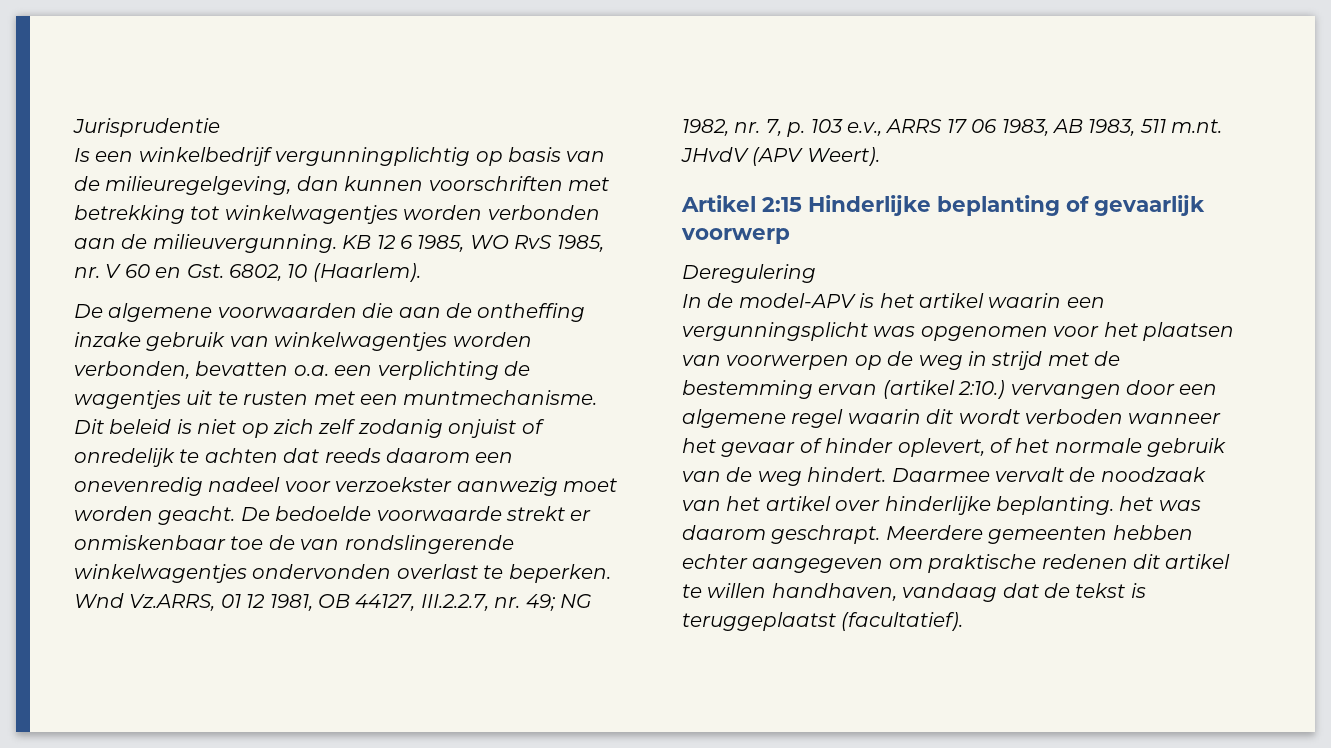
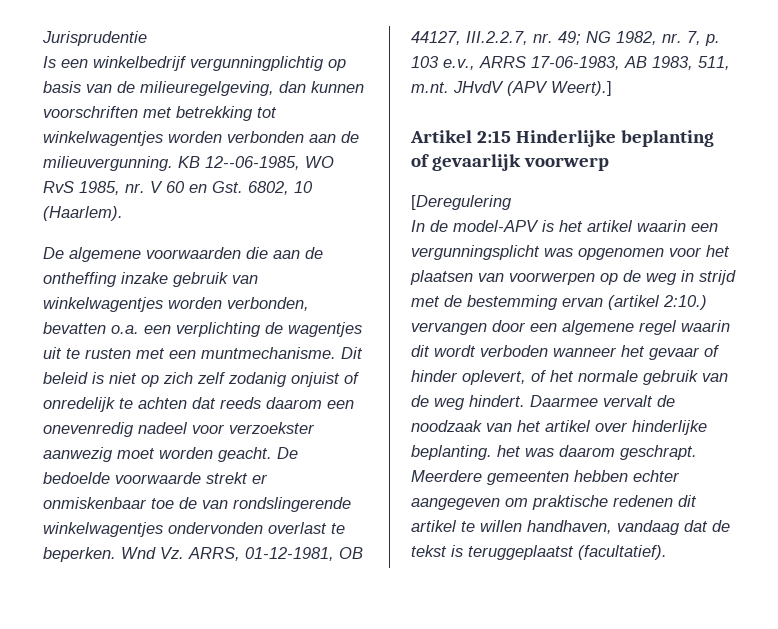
[376,235,465,252] 12 6 1985, -> [205,156,300,170] 12--06-1985,
[129,594,313,611] Vz.ARRS, 01 12 1981, -> [160,547,334,561] Vz. ARRS, 01-12-1981,
[946,119,1049,136] 17 06 1983, -> [531,56,620,70] 17-06-1983,
[1139,119,1166,133] 511 -> [698,56,730,70] 511,
[806,147,880,166] Weert). -> [551,81,612,96] Weert).]
[682,264,816,283] Deregulering -> [411,195,512,210] [Deregulering

